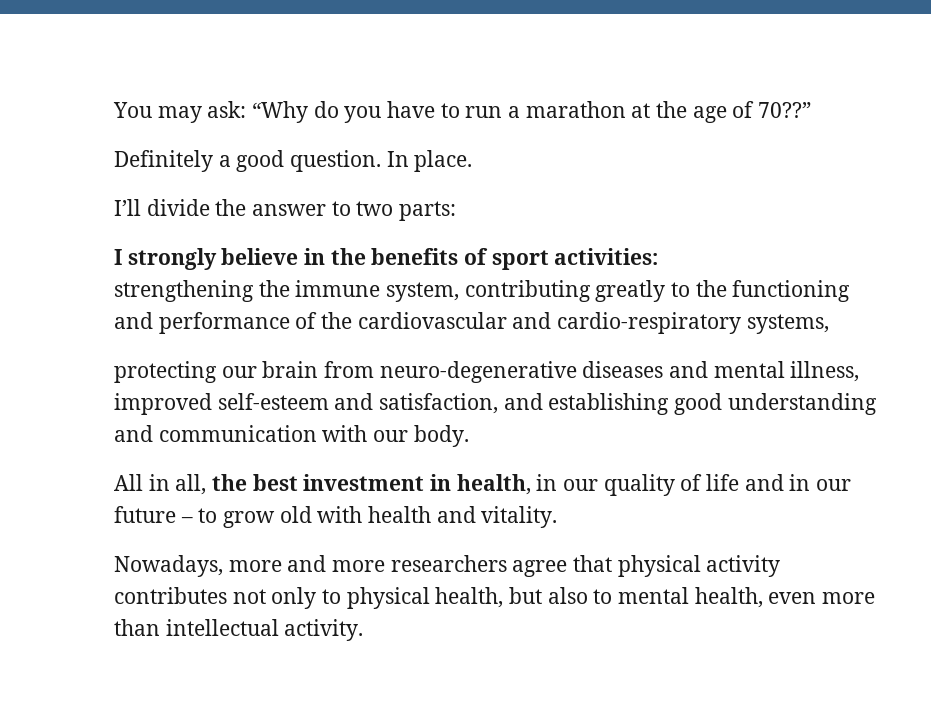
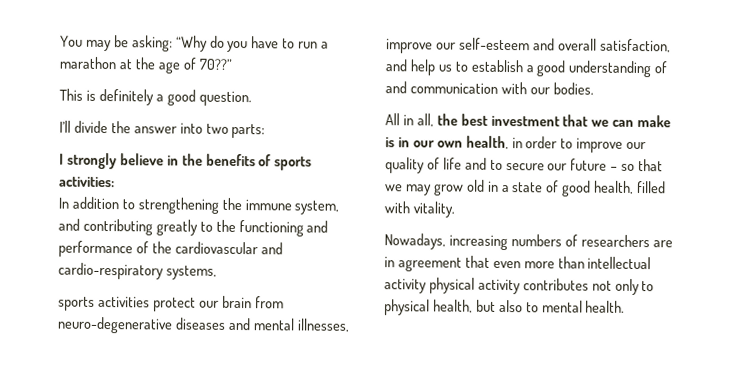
[207,101,247,118] ask: -> [113,35,173,52] be asking:
[114,150,213,172] Definitely -> [59,88,154,106] This is definitely
[386,150,473,172] In place. -> (252, 98) none
[331,201,351,216] to -> [179,122,203,134] into
[491,250,549,270] sport -> [274,156,313,171] sports
(659, 256) none -> [58,196,135,210] In addition to
(460, 292) none -> [58,218,80,231] and
[114,361,217,383] protecting -> [58,295,196,312] sports activities protect
[790,361,860,382] [114,393,212,415] illness, improved -> [296,318,350,332] [386,38,456,54] illnesses, improve our
(374, 401) none -> [557,38,597,51] overall
[548,393,670,415] establishing -> [409,59,534,76] help us to establish a
(877, 404) none -> [654,61,669,74] of
[413,425,469,447] body. -> [552,82,594,95] bodies.
[430,474,558,495] in health, in -> [562,114,672,128] [385,135,624,153] that we can make is in our own health, in order to improve
[789,474,811,491] in -> [489,159,545,171] to secure
[198,506,558,528] [114,555,613,577] to grow old with health and vitality. // Nowadays, more and more researchers agree that -> [621,159,664,172] [385,179,667,197] [384,201,455,218] [384,233,673,251] [384,255,652,272] [384,278,427,294] so that we may grow old in a state of good health, filled with vitality. // Nowadays, increasing numbers of researchers are in agreement that even more than intellectual activity
[694,587,876,608] [114,619,364,641] health, even more than intellectual activity. -> [585,300,626,313] health.

